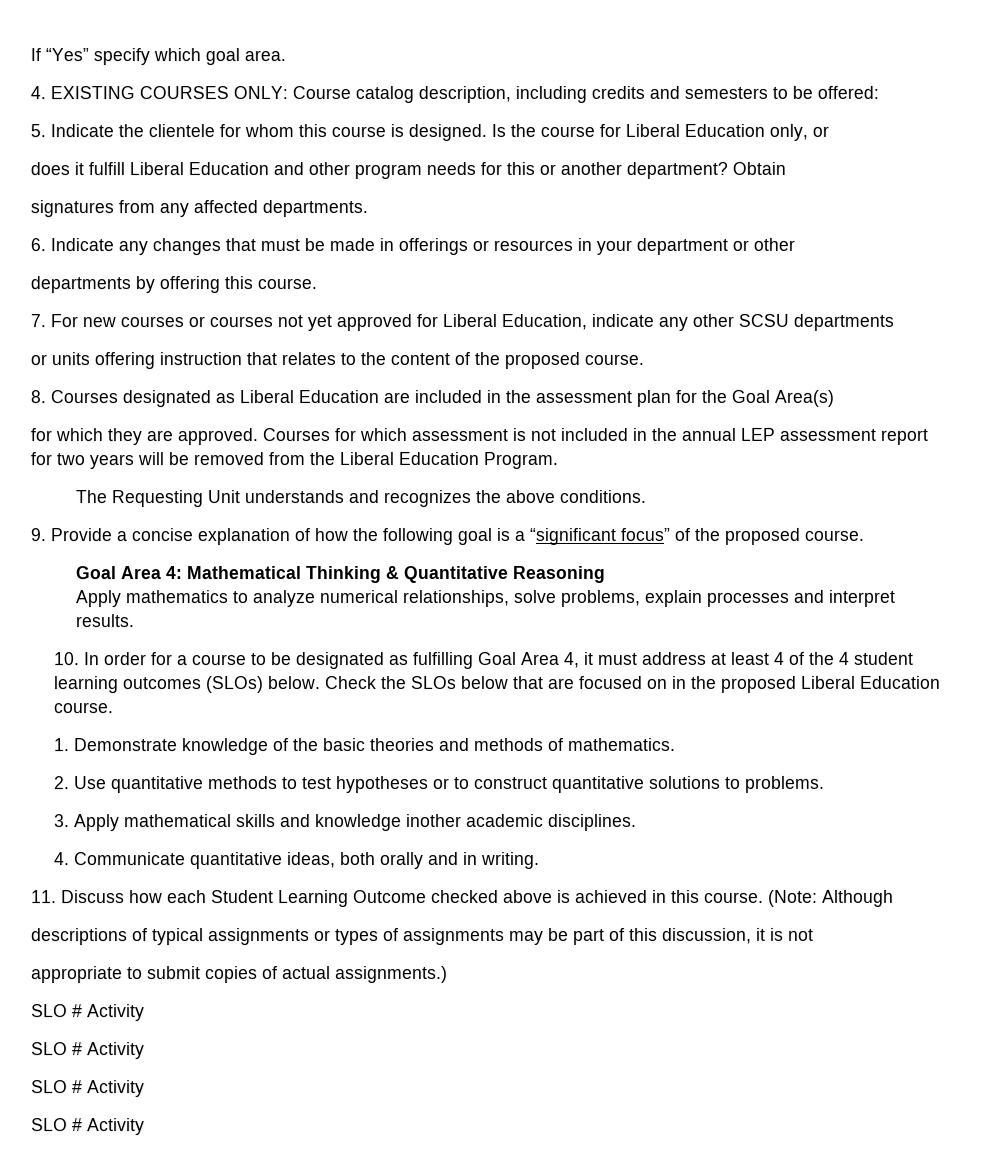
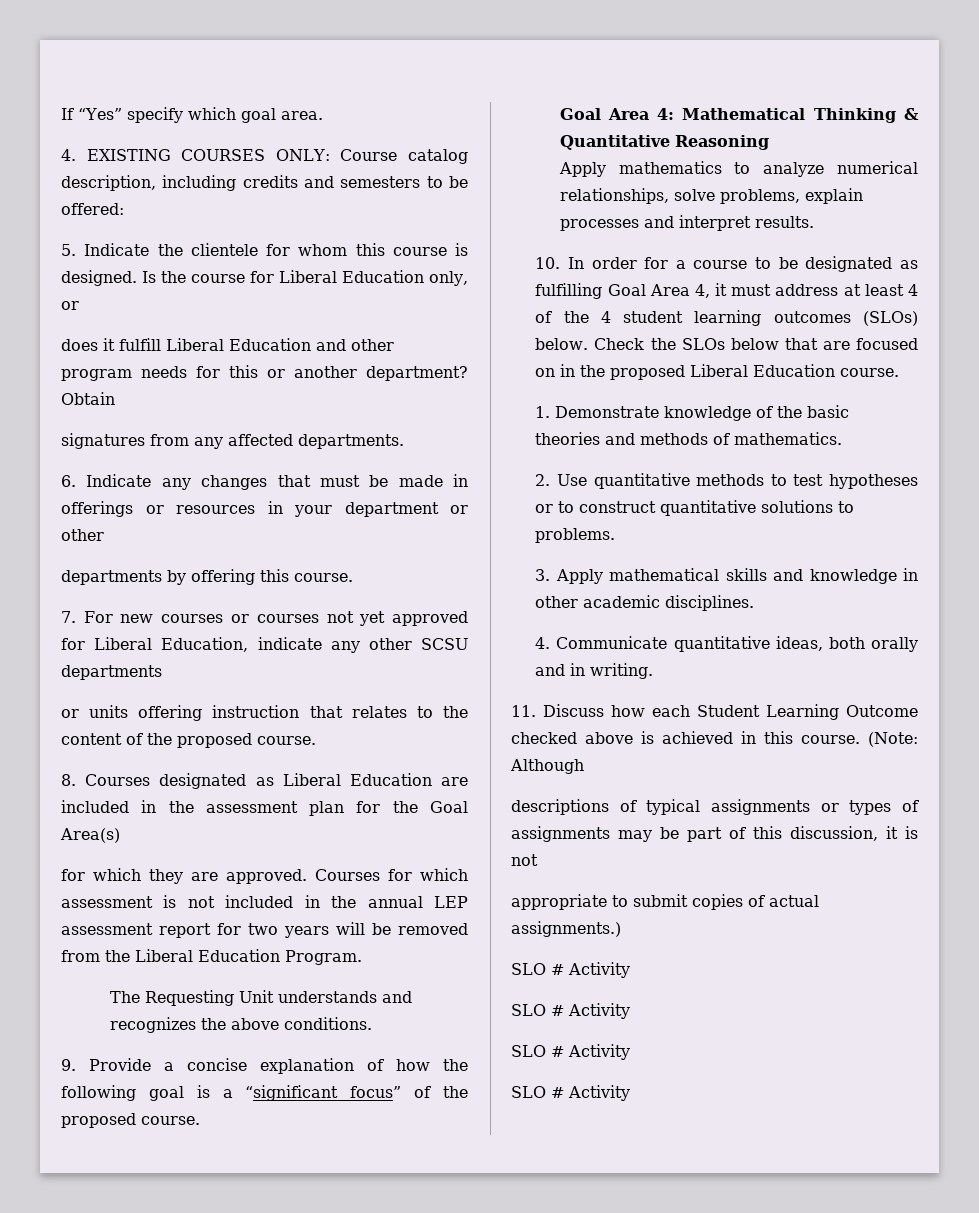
[405,814,462,828] inother -> [903,568,918,581] [535,596,579,608] in other

